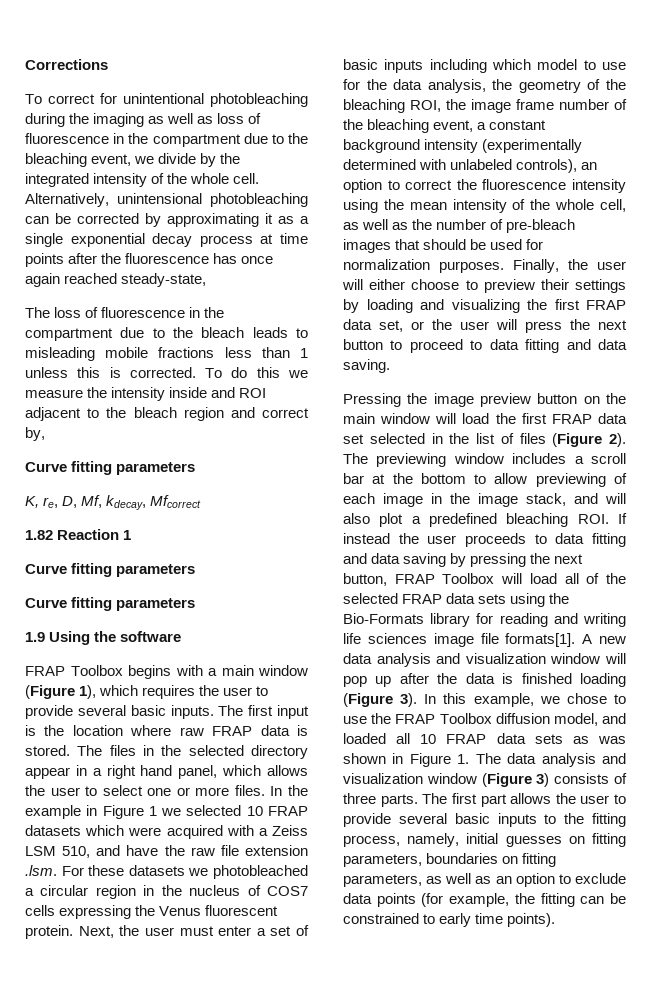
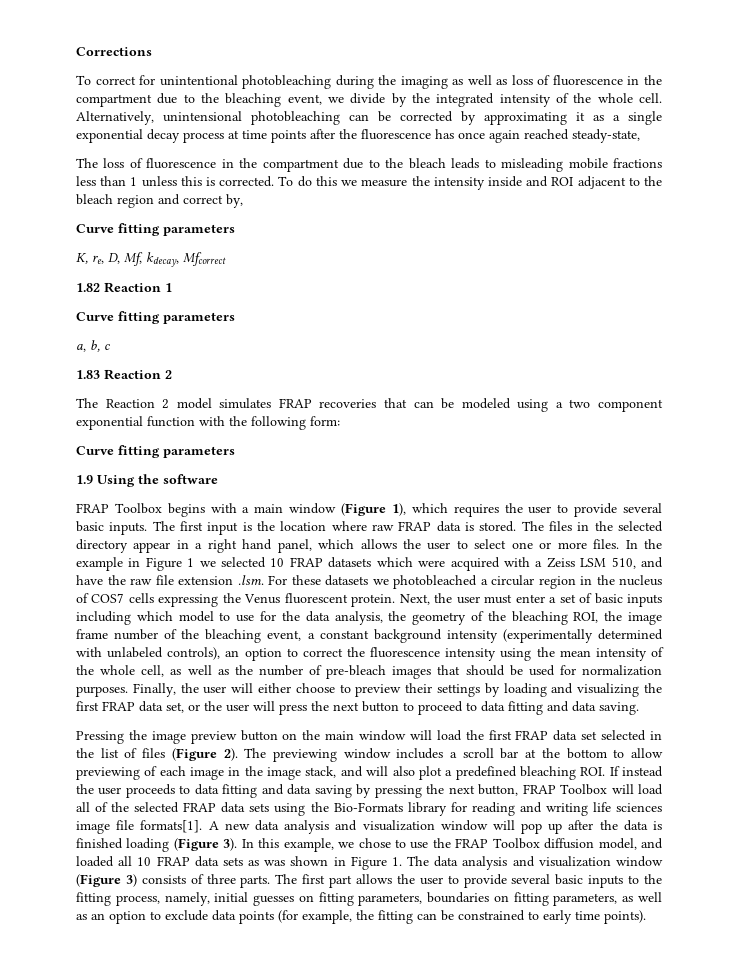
(196, 570) none -> [76,340,110,352] [76,369,172,380] [76,398,663,412] [76,416,340,430] // a, b, c // 1.83 Reaction 2 // The Reaction 2 model simulates FRAP recoveries that can be modeled using a two component exponential function with the following form:

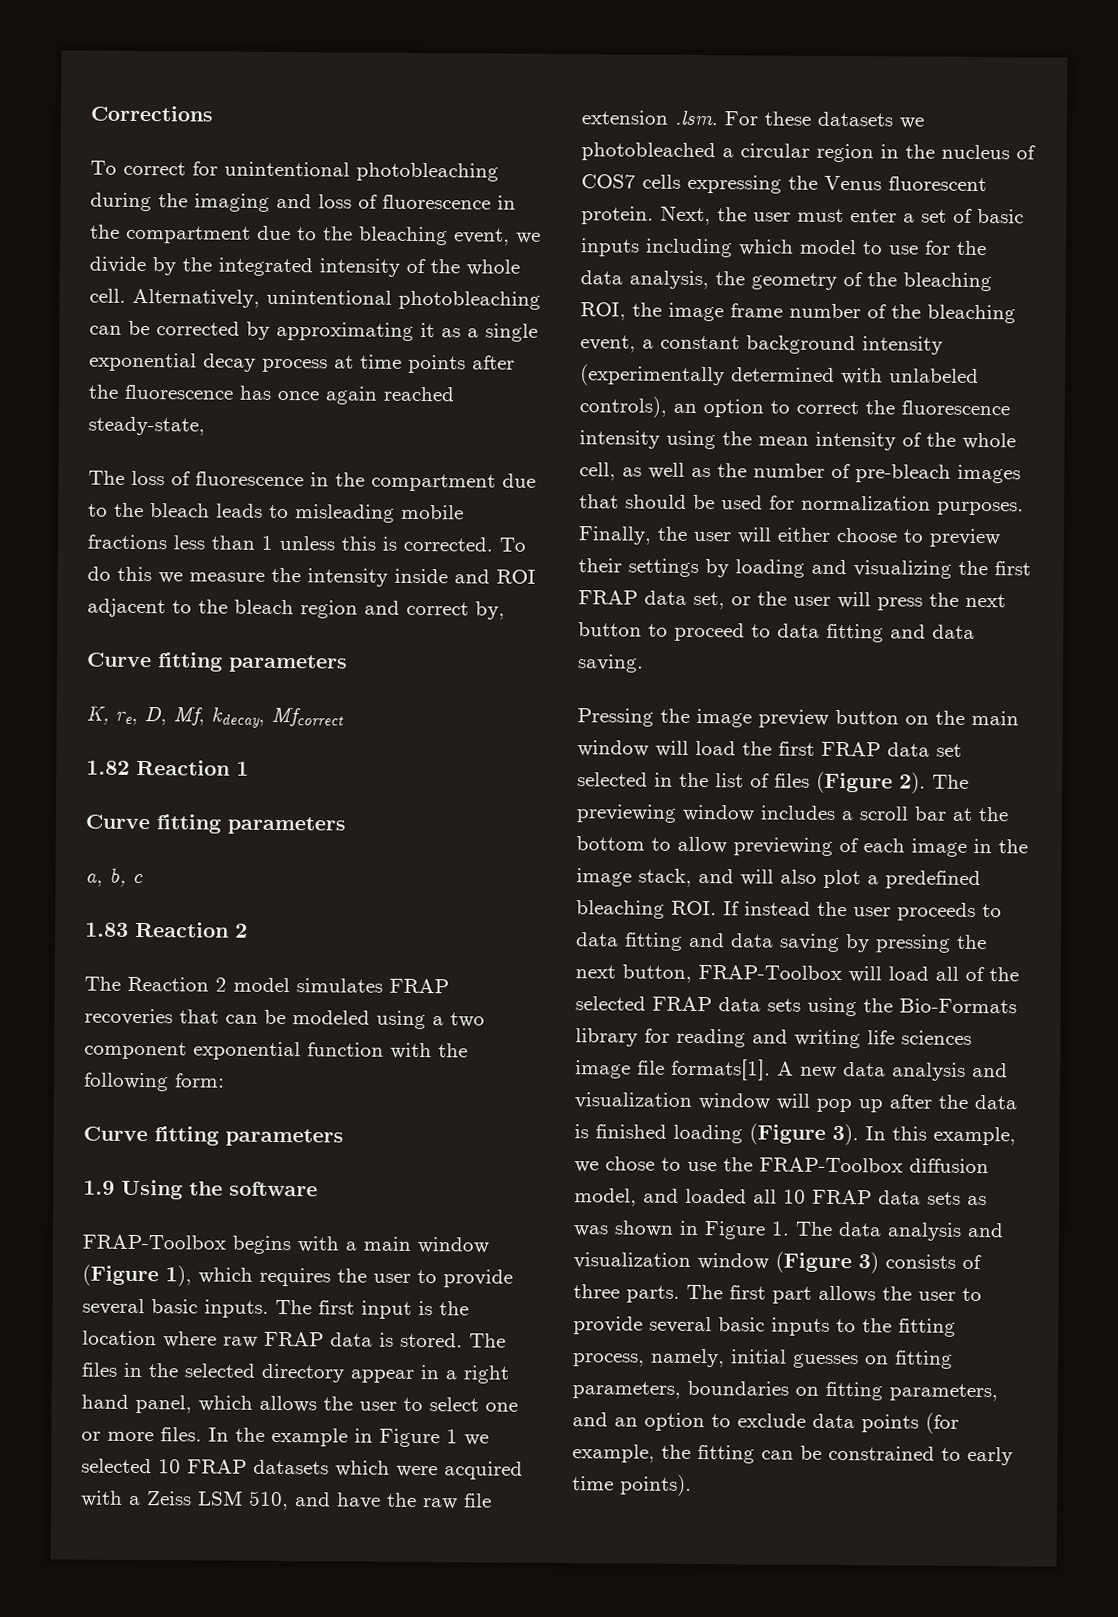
[452,75,508,85] as well as -> [276,193,312,209] and
[163,111,242,122] unintensional -> [266,289,392,305] unintentional
[76,503,162,514] FRAP Toolbox -> [82,1234,226,1250] FRAP-Toolbox
[522,784,608,795] FRAP Toolbox -> [698,965,842,981] FRAP-Toolbox
[455,838,540,849] FRAP Toolbox -> [759,1157,903,1173] FRAP-Toolbox
[622,892,662,902] [76,914,87,920] as well as -> [572,1412,608,1427] and

